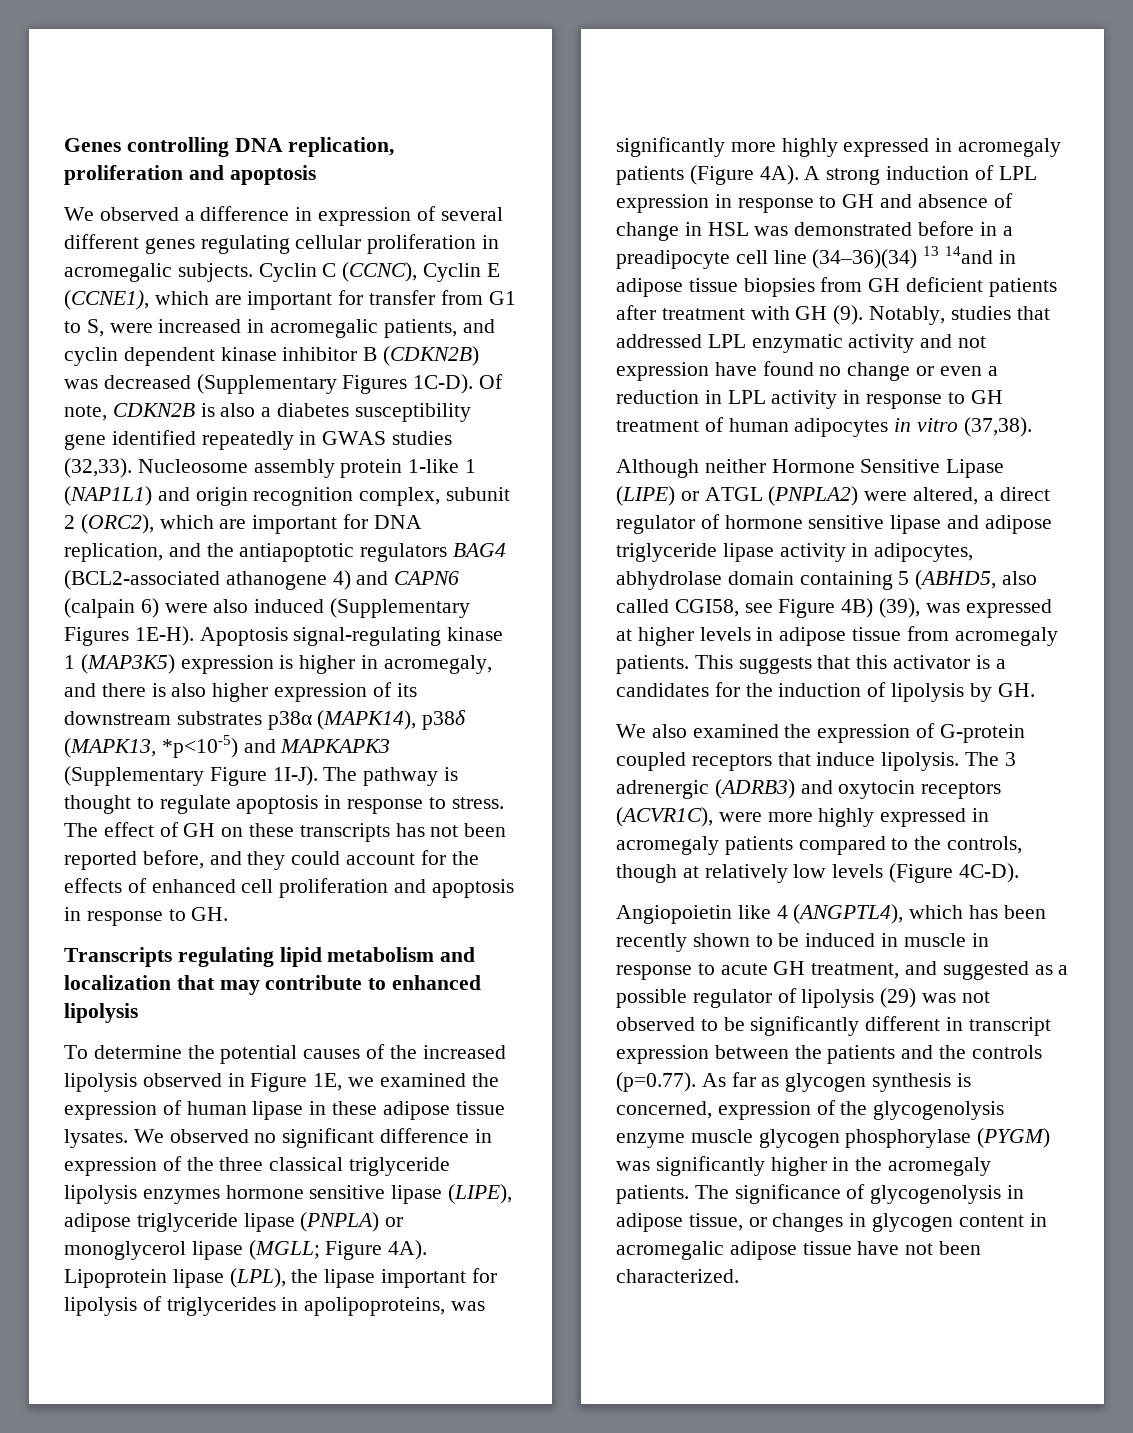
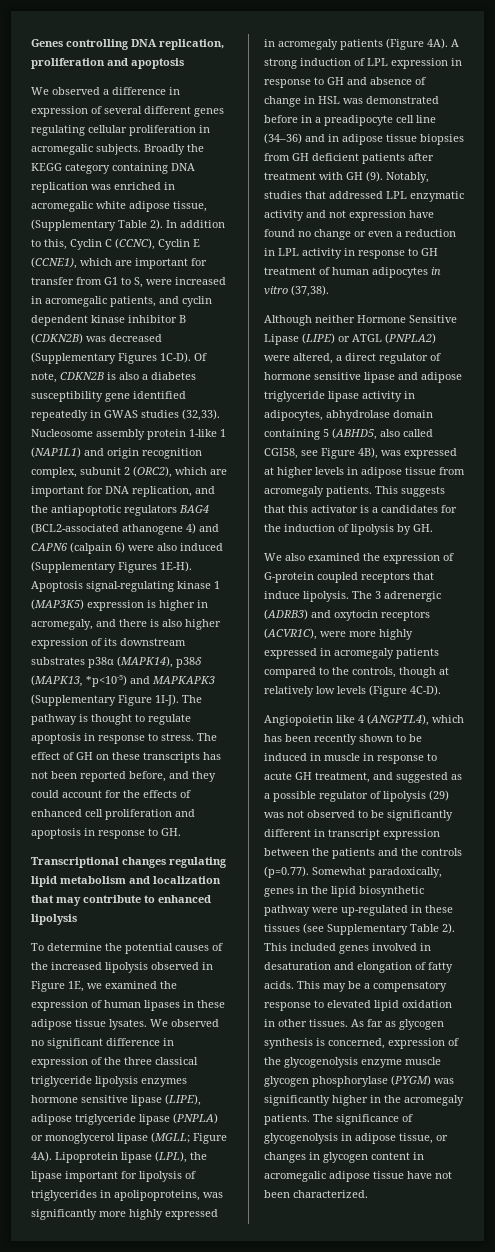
(253, 272) none -> [144,144,204,155] [31,163,195,174] [31,182,175,193] [31,201,207,212] [31,219,225,231] [31,239,67,250] Broadly the KEGG category containing DNA replication was enriched in acromegalic white adipose tissue, (Supplementary Table 2). In addition to this,
[64,947,172,967] Transcripts -> [31,857,166,868] Transcriptional changes
[252,1101,304,1120] lipase -> [144,1000,180,1011] lipases
[812,246,994,269] (34–36)(34) 13 14and -> [264,133,325,144] (34–36) and
[841,598,921,618] 4B) (39), -> [358,447,378,459] 4B),
(696, 1082) none -> [312,867,442,878] [264,886,424,897] [264,905,453,916] [264,923,455,935] [264,943,431,954] [264,962,453,973] [264,981,447,992] [264,1000,452,1011] [264,1019,348,1027] Somewhat paradoxically, genes in the lipid biosynthetic pathway were up-regulated in these tissues (see Supplementary Table 2). This included genes involved in desaturation and elongation of fatty acids. This may be a compensatory response to elevated lipid oxidation in other tissues.

